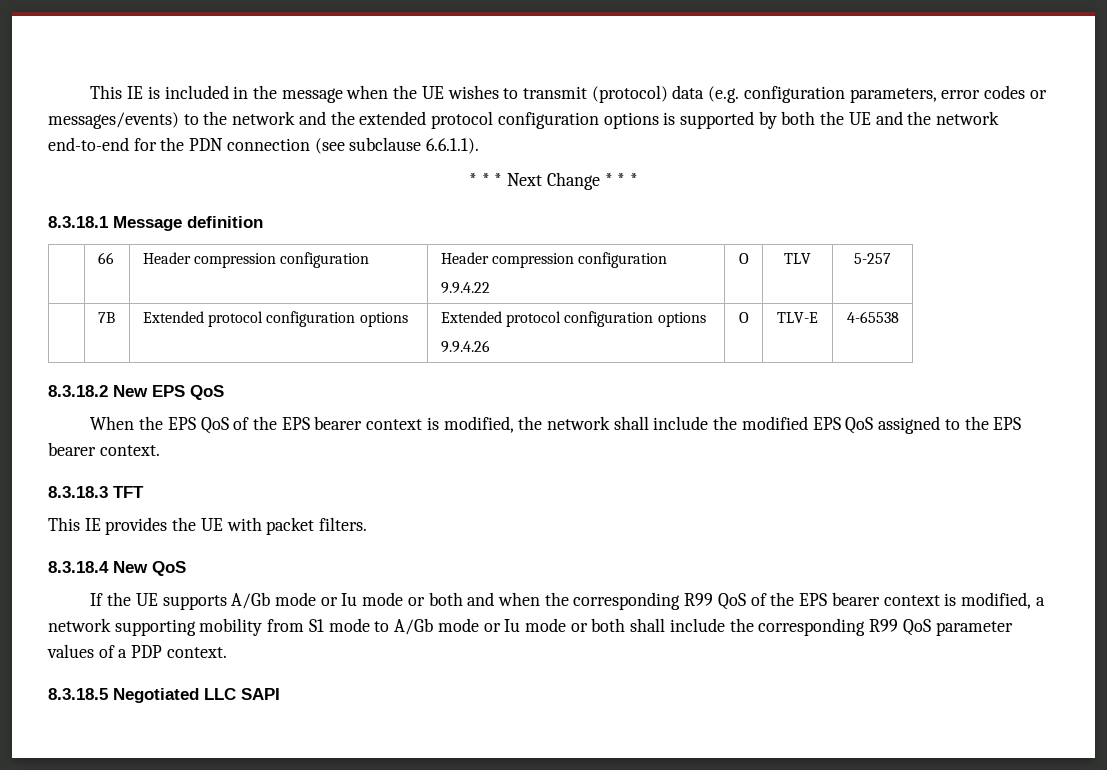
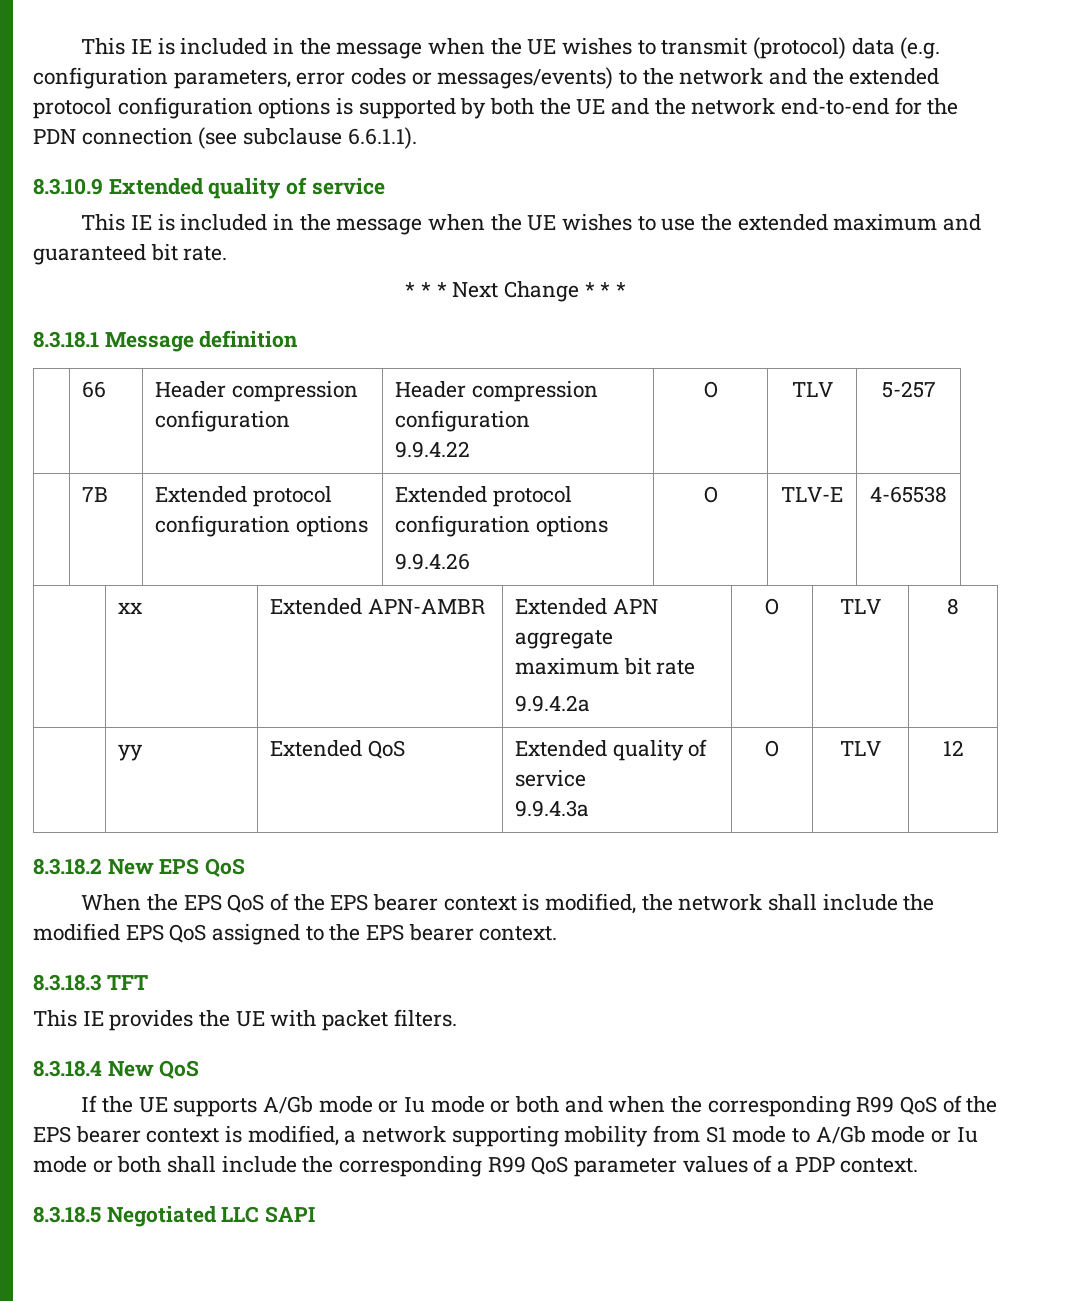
(480, 146) none -> [33,177,385,199] [81,214,981,235] [33,244,228,265] // 8.3.10.9 Extended quality of service // This IE is included in the message when the UE wishes to use the extended maximum and guaranteed bit rate.
(899, 317) none -> [117,602,142,614] [269,598,485,615] [514,598,658,615] [514,630,613,649] [514,658,696,675] [514,695,590,712] [765,598,779,615] [840,599,881,614] [947,598,959,615] [117,744,143,761] [269,740,405,759] [514,739,708,761] [514,770,586,787] [514,800,589,817] [765,740,779,757] [840,741,881,756] [942,740,964,756] // | xx | Extended APN-AMBR | Extended APN aggregate maximum bit rate // 9.9.4.2a | O | TLV | 8 // | yy | Extended QoS | Extended quality of service // 9.9.4.3a | O | TLV | 12

